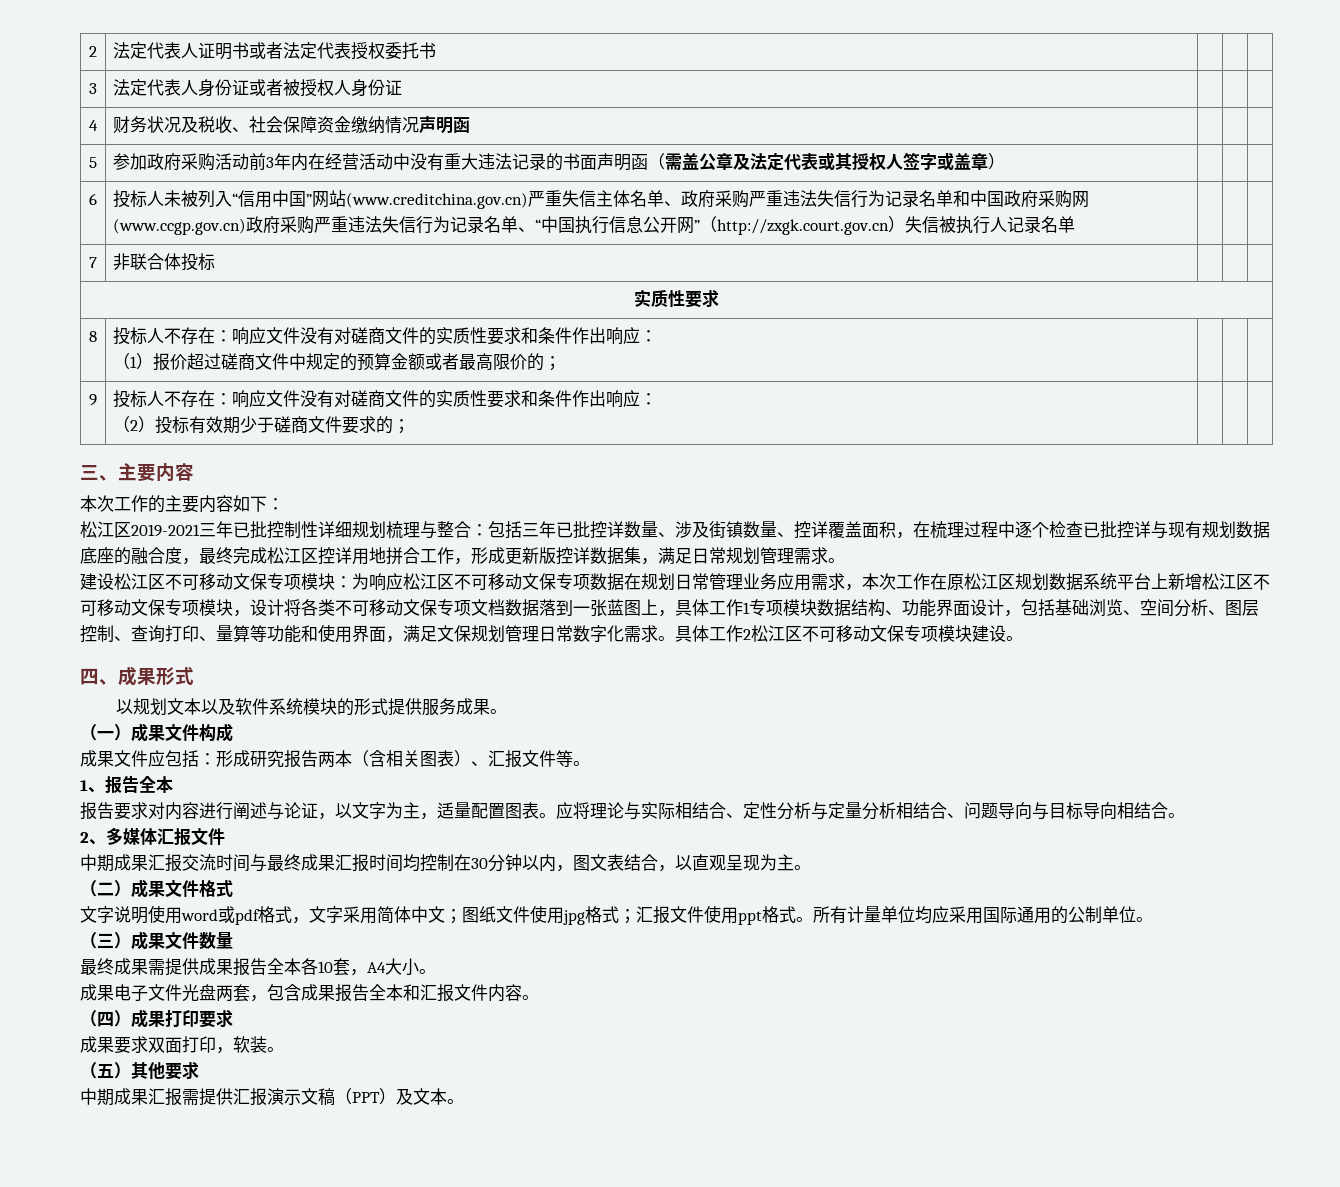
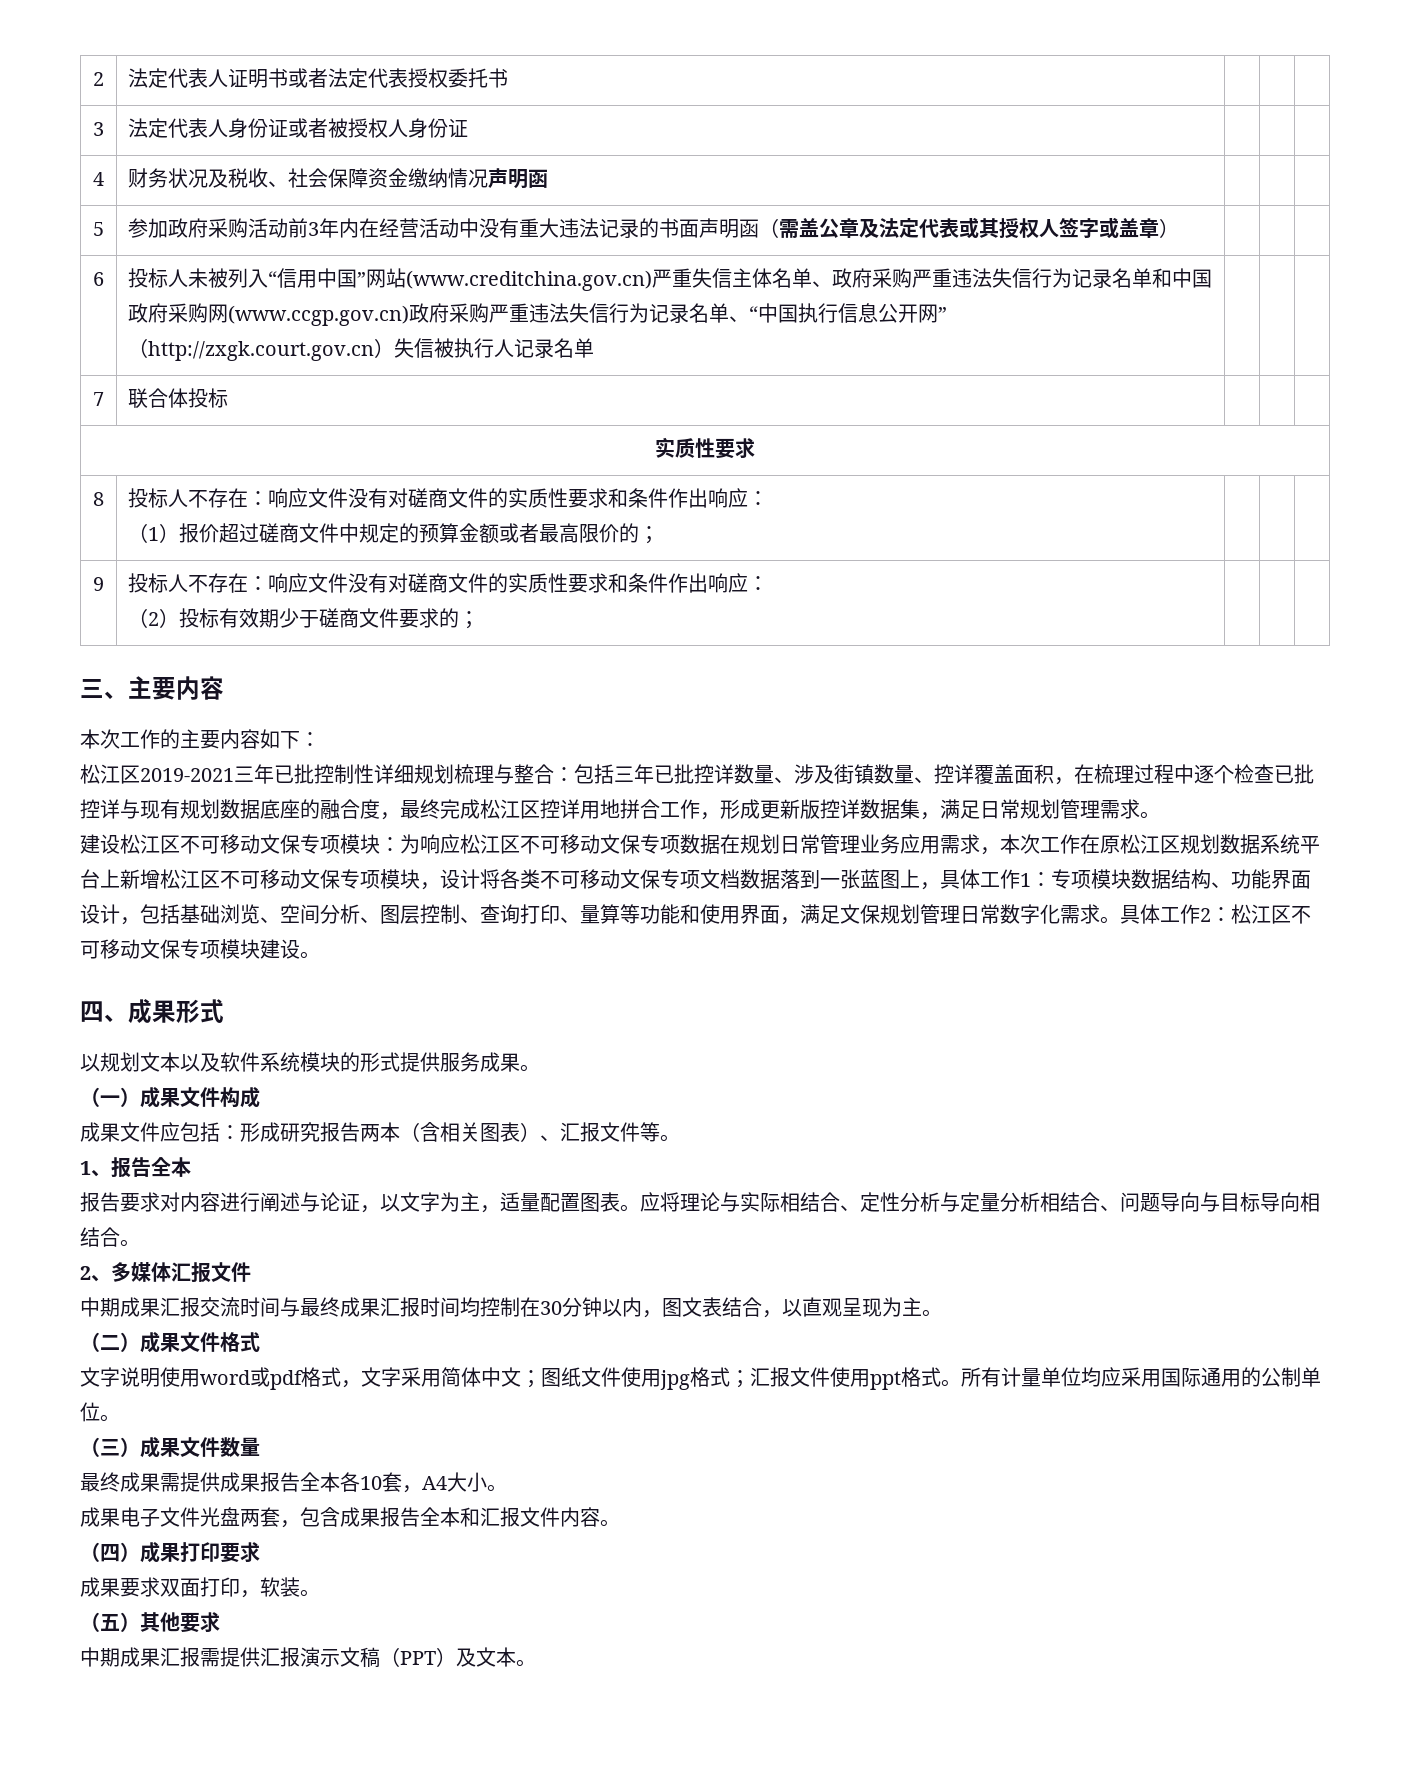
[113,253,131,270] 非 -> (104, 399) none
(750, 608) none -> [1031,872,1051,887] ：
(751, 634) none -> [1211,907,1231,922] ：

